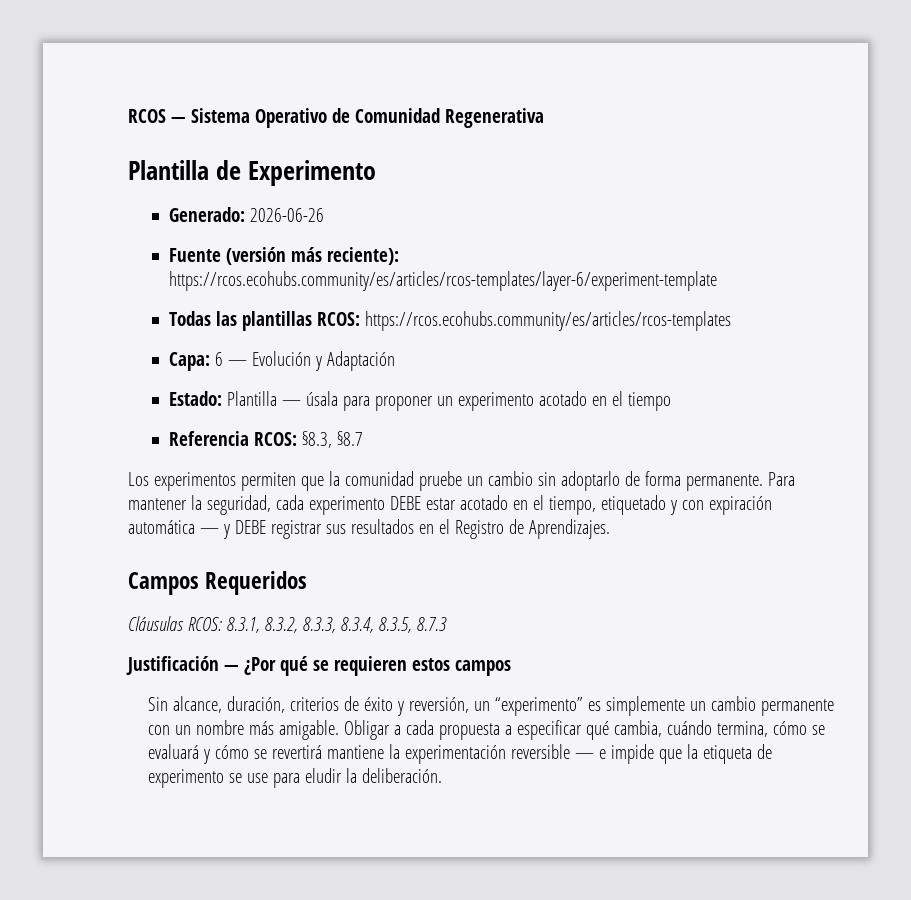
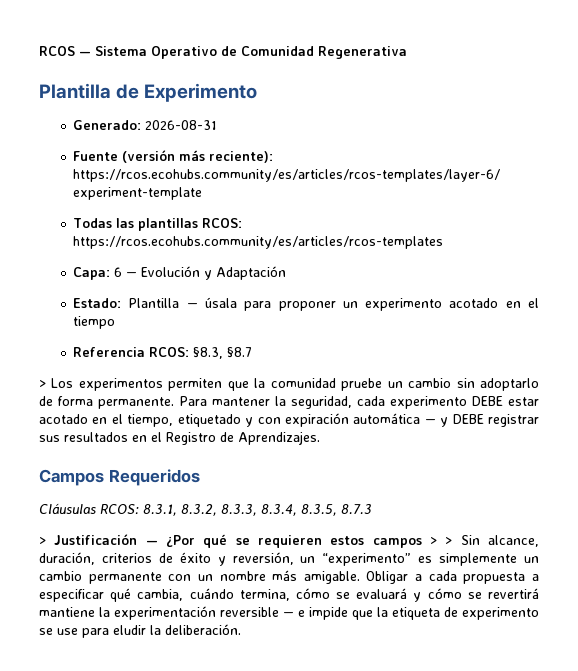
[249,208,324,222] 2026-06-26 -> [145,120,217,130] 2026-08-31
(363, 438) none -> [39,380,46,388] >
(447, 624) none -> [39,537,46,545] >
(511, 668) // -> [429,537,453,545] > >

